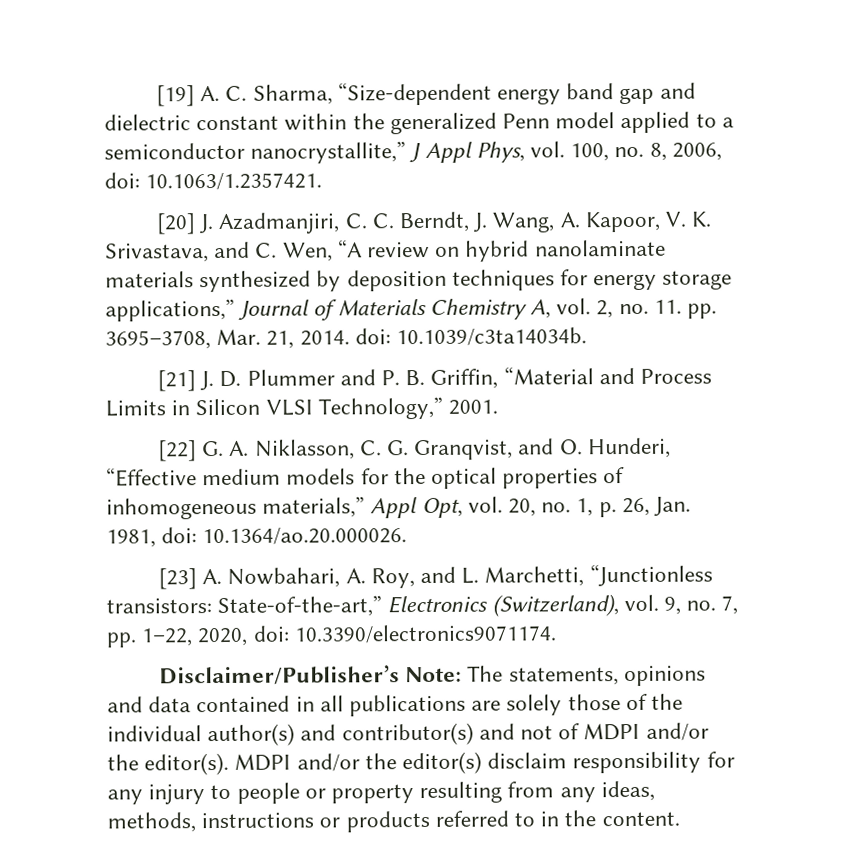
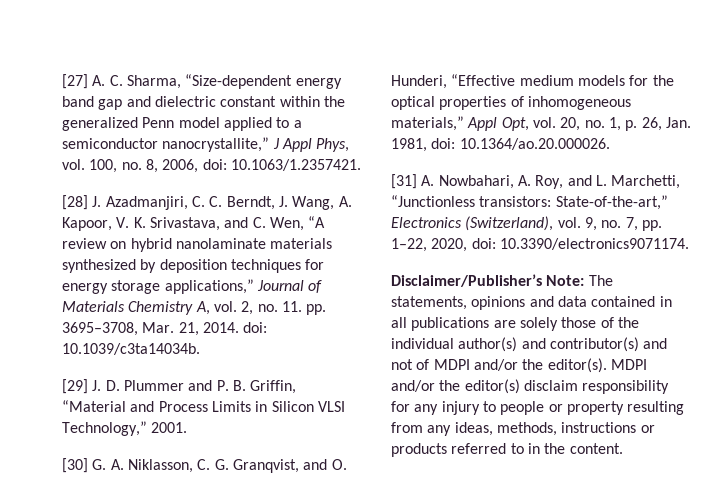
[155,85,195,107] [19] -> [62,74,88,89] [27]
[155,213,196,235] [20] -> [62,195,88,210] [28]
[156,370,196,392] [21] -> [62,379,88,394] [29]
[157,440,197,462] [22] -> [62,458,88,473] [30]
[157,568,197,590] [23] -> [391,174,417,189] [31]

